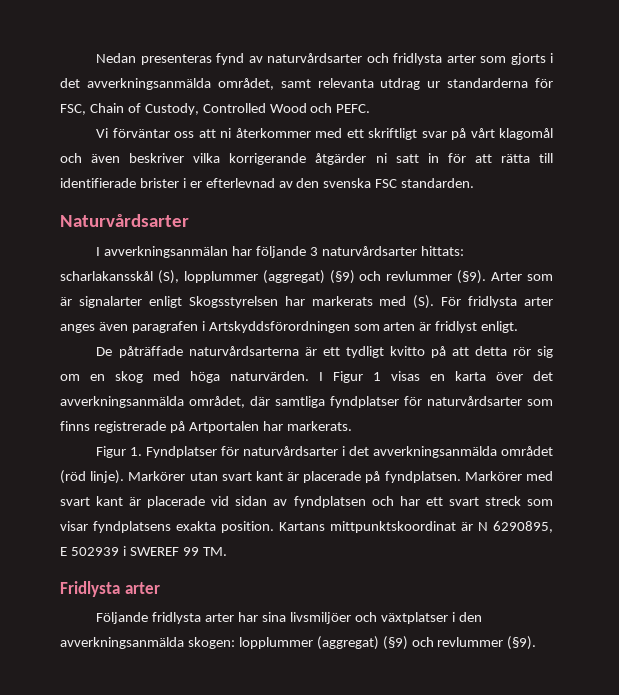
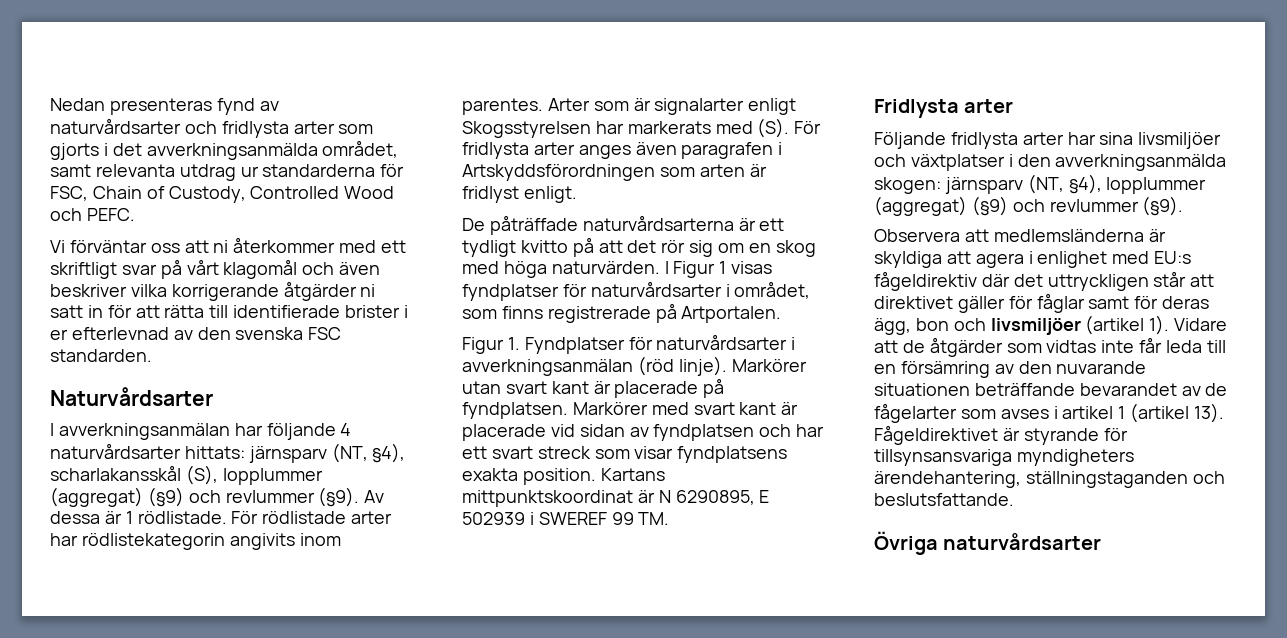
[310,247,319,256] 3 -> [340,423,352,436] 4
(464, 251) none -> [248,443,406,463] järnsparv (NT, §4),
(487, 277) none -> [364,490,385,503] [50,511,393,524] [50,533,341,550] [462,98,543,115] Av dessa är 1 rödlistade. För rödlistade arter har rödlistekategorin angivits inom parentes.
[474,346,507,356] detta -> [627,240,657,253] det
[430,371,553,381] [60,396,325,408] en karta över det avverkningsanmälda området, där samtliga -> (773, 267) none
(522, 401) none -> [725,281,811,299] i området,
[188,421,352,433] Artportalen har markerats. -> [681,306,782,323] Artportalen.
[349,446,553,458] det avverkningsanmälda området -> [462,359,633,376] avverkningsanmälan
[238,636,537,650] lopplummer (aggregat) (§9) och revlummer (§9). -> [944,174,1207,194] [874,196,1184,216] [874,229,1166,242] [874,251,1192,268] [874,271,1215,291] [874,293,1210,313] [874,315,1228,335] [874,337,1226,357] [874,361,1147,378] [874,383,1228,396] [874,403,1225,423] [874,425,1128,445] [874,449,1134,466] [874,471,1225,488] [874,493,1014,506] [874,531,1102,555] järnsparv (NT, §4), lopplummer (aggregat) (§9) och revlummer (§9). // Observera att medlemsländerna är skyldiga att agera i enlighet med EU:s fågeldirektiv där det uttryckligen står att direktivet gäller för fåglar samt för deras ägg, bon och livsmiljöer (artikel 1). Vidare att de åtgärder som vidtas inte får leda till en försämring av den nuvarande situationen beträffande bevarandet av de fågelarter som avses i artikel 1 (artikel 13). Fågeldirektivet är styrande för tillsynsansvariga myndigheters ärendehantering, ställningstaganden och beslutsfattande. // Övriga naturvårdsarter

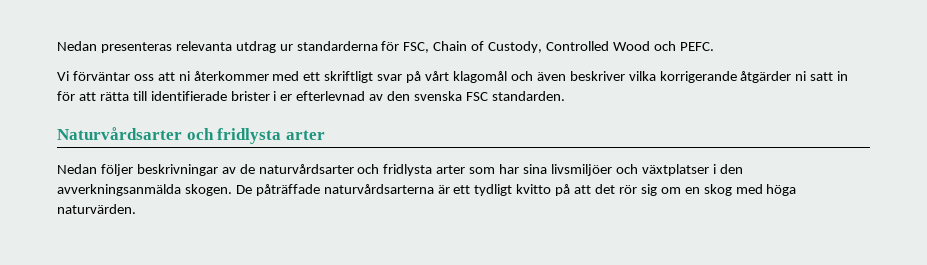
[216,98,279,115] [50,118,374,138] [50,140,399,160] [50,164,91,177] fynd av naturvårdsarter och fridlysta arter som gjorts i det avverkningsanmälda området, samt -> (172, 47) none
[50,423,352,440] [50,443,406,463] [50,465,323,485] [50,487,385,507] [50,511,393,524] [50,533,341,550] [462,98,797,115] [462,118,822,138] [462,142,783,159] [462,164,767,181] [462,186,577,203] // I avverkningsanmälan har följande 4 naturvårdsarter hittats: järnsparv (NT, §4), scharlakansskål (S), lopplummer (aggregat) (§9) och revlummer (§9). Av dessa är 1 rödlistade. För rödlistade arter har rödlistekategorin angivits inom parentes. Arter som är signalarter enligt Skogsstyrelsen har markerats med (S). För fridlysta arter anges även paragrafen i Artskyddsförordningen som arten är fridlyst enligt. // -> [186,128,325,144] [57,164,743,176] [57,184,232,196] och fridlysta arter // Nedan följer beskrivningar av de naturvårdsarter och fridlysta arter som har sina livsmiljöer och växtplatser i den avverkningsanmälda skogen.
[664,261,773,278] [462,281,811,301] [462,303,782,323] [462,334,796,354] [462,356,807,376] [462,378,725,398] [462,402,799,419] [462,424,825,441] [462,446,788,463] [462,468,665,485] [462,490,770,507] [462,512,670,525] [874,99,1014,118] [874,132,1222,149] [874,154,1227,171] [874,174,1207,194] [874,196,1184,216] [874,229,1166,242] [874,251,1192,268] [874,271,1215,291] [874,293,1210,313] [874,315,1228,335] [874,337,1226,357] [874,361,1147,378] [874,383,1228,396] [874,403,1225,423] [874,425,1128,445] [874,449,1134,466] [874,471,1225,488] [874,493,1014,506] [874,531,1102,555] I Figur 1 visas fyndplatser för naturvårdsarter i området, som finns registrerade på Artportalen. // Figur 1. Fyndplatser för naturvårdsarter i avverkningsanmälan (röd linje). Markörer utan svart kant är placerade på fyndplatsen. Markörer med svart kant är placerade vid sidan av fyndplatsen och har ett svart streck som visar fyndplatsens exakta position. Kartans mittpunktskoordinat är N 6290895, E 502939 i SWEREF 99 TM. // Fridlysta arter // Följande fridlysta arter har sina livsmiljöer och växtplatser i den avverkningsanmälda skogen: järnsparv (NT, §4), lopplummer (aggregat) (§9) och revlummer (§9). // Observera att medlemsländerna är skyldiga att agera i enlighet med EU:s fågeldirektiv där det uttryckligen står att direktivet gäller för fåglar samt för deras ägg, bon och livsmiljöer (artikel 1). Vidare att de åtgärder som vidtas inte får leda till en försämring av den nuvarande situationen beträffande bevarandet av de fågelarter som avses i artikel 1 (artikel 13). Fågeldirektivet är styrande för tillsynsansvariga myndigheters ärendehantering, ställningstaganden och beslutsfattande. // Övriga naturvårdsarter -> (136, 209) none

